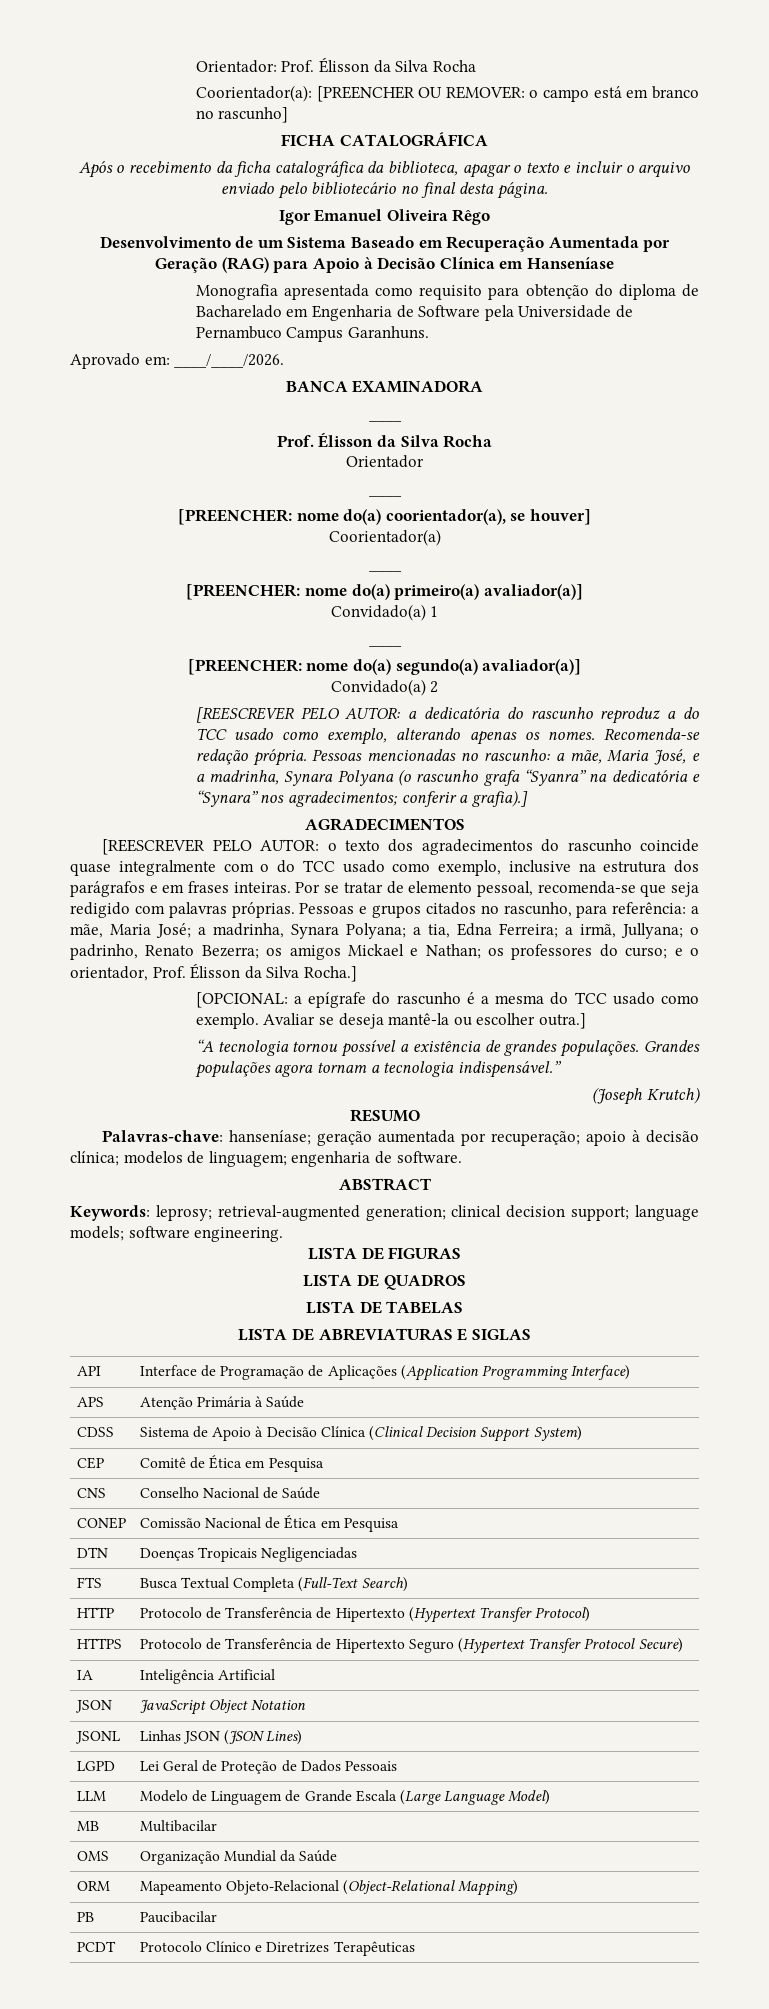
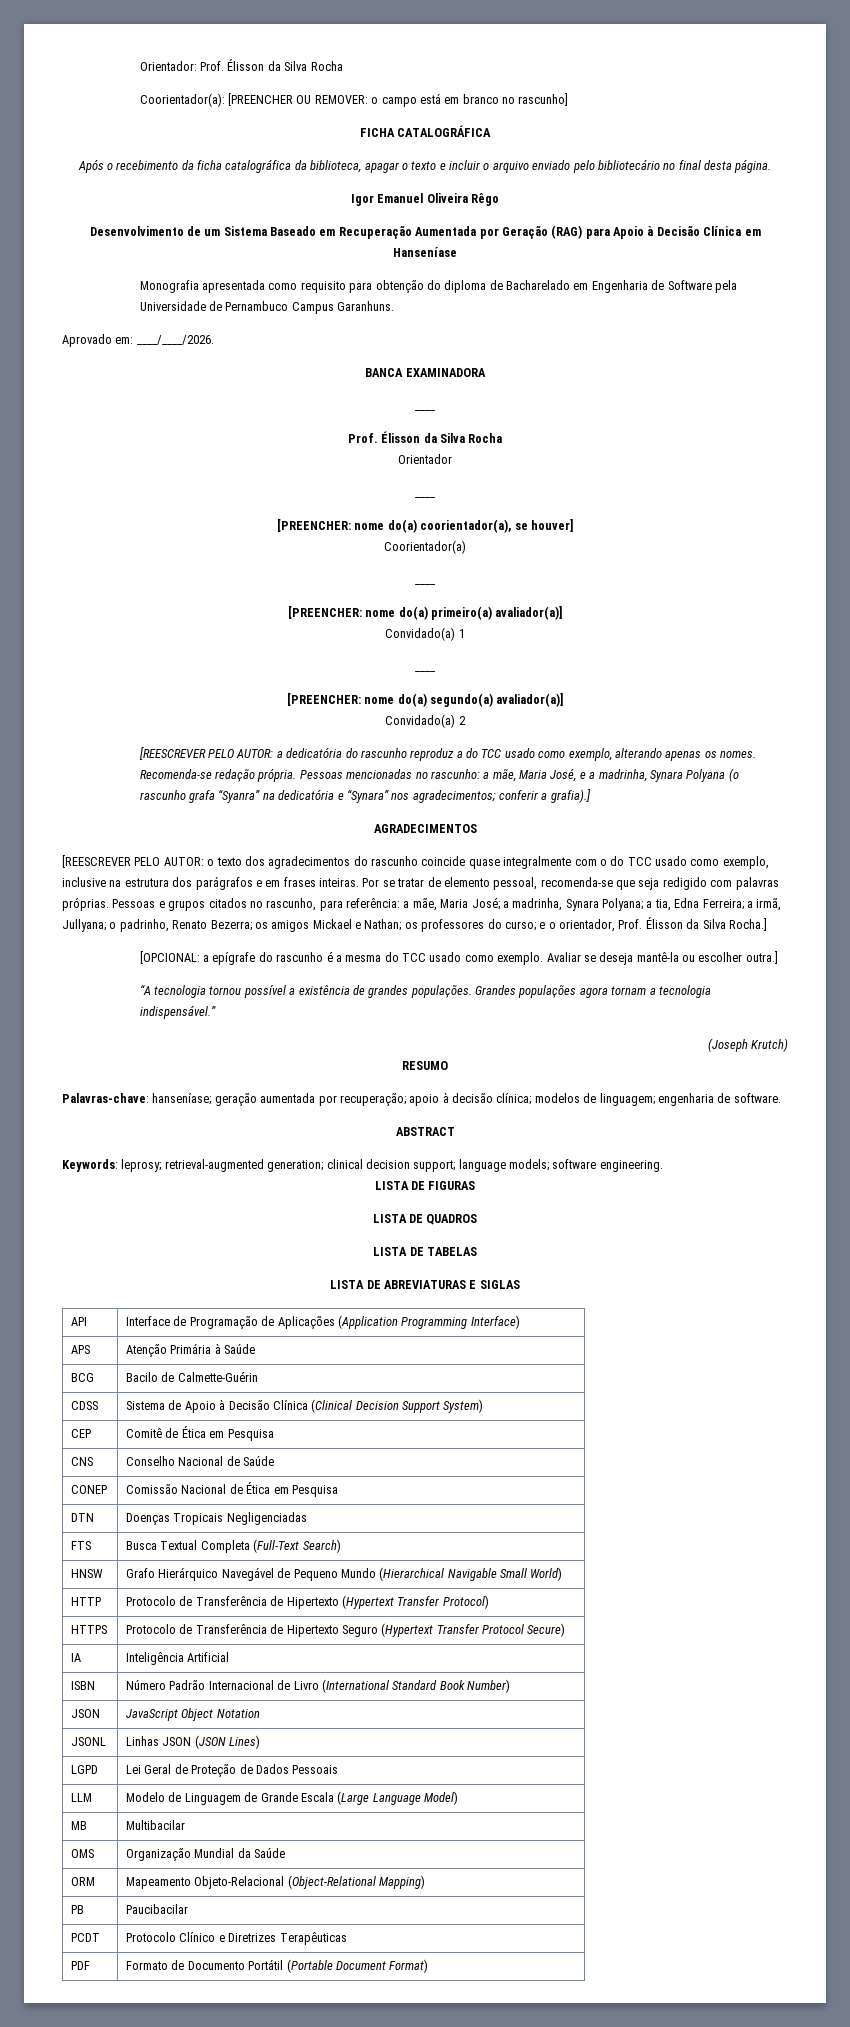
(305, 1402) none -> [71,1373,95,1382] [126,1371,258,1382] // BCG | Bacilo de Calmette-Guérin
(408, 1584) none -> [71,1569,104,1578] [126,1567,563,1581] // HNSW | Grafo Hierárquico Navegável de Pequeno Mundo (Hierarchical Navigable Small World)
(276, 1674) none -> [71,1681,96,1690] [126,1679,511,1693] // ISBN | Número Padrão Internacional de Livro (International Standard Book Number)
(415, 1948) none -> [71,1961,91,1970] [126,1959,429,1973] // PDF | Formato de Documento Portátil (Portable Document Format)

